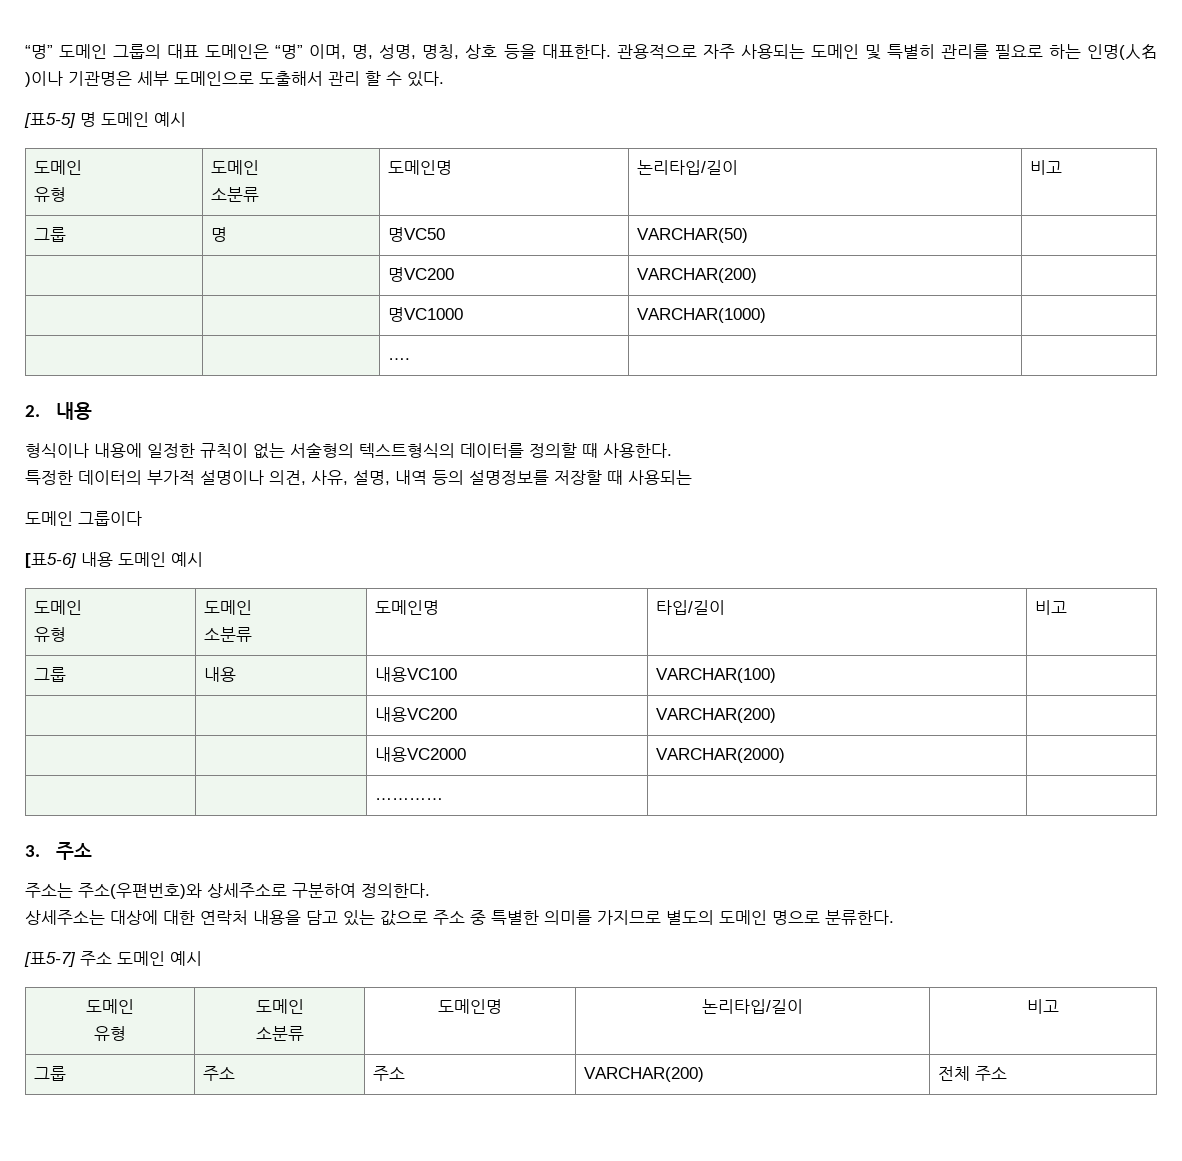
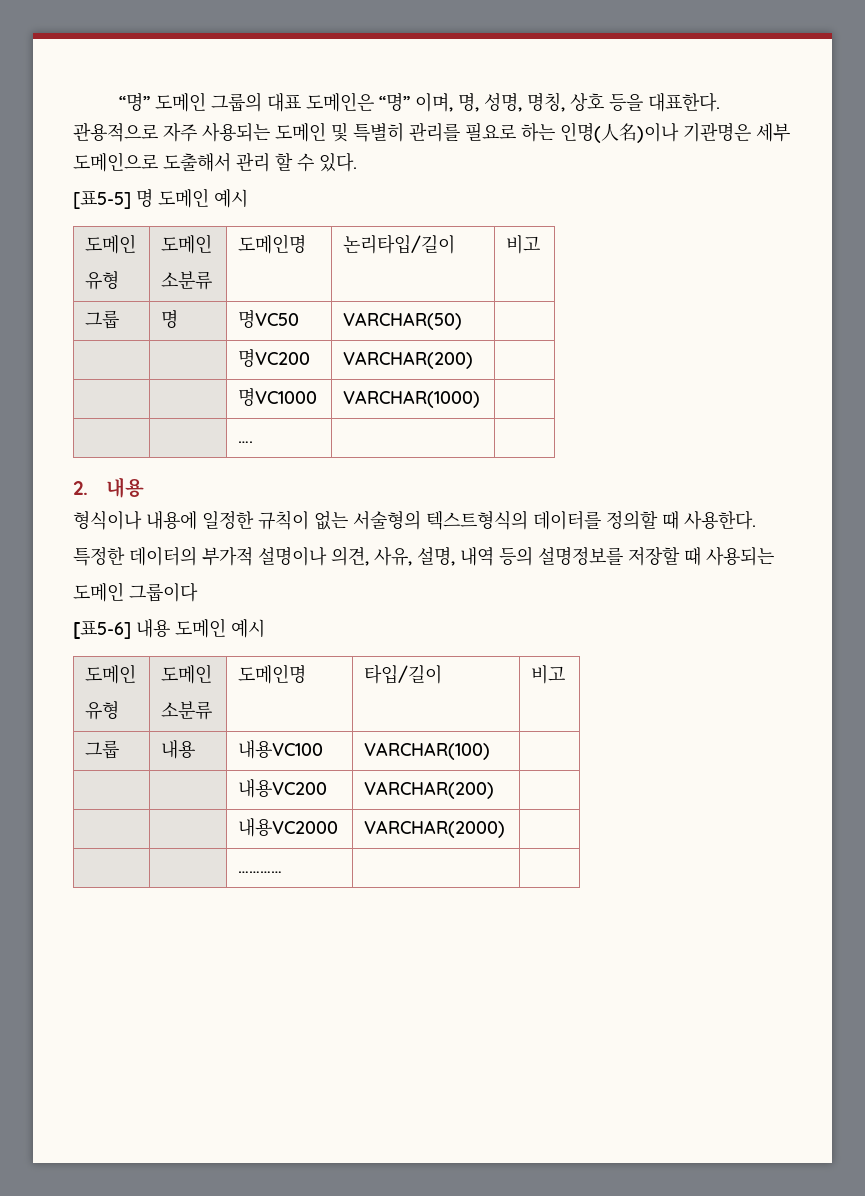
[25,842,93,860] [25,883,430,899] [25,910,894,926] [24,951,202,967] [86,999,134,1014] [94,1026,126,1041] [255,999,304,1014] [255,1026,304,1041] [438,999,502,1014] [702,999,803,1014] [1027,999,1059,1014] [33,1066,66,1081] [202,1066,235,1081] [372,1066,405,1081] [583,1067,704,1082] [937,1066,1007,1081] // 3. 주소 // 주소는 주소(우편번호)와 상세주소로 구분하여 정의한다. // 상세주소는 대상에 대한 연락처 내용을 담고 있는 값으로 주소 중 특별한 의미를 가지므로 별도의 도메인 명으로 분류한다. // [표5-7] 주소 도메인 예시 // 도메인 // 유형 | 도메인 // 소분류 | 도메인명 | 논리타입/길이 | 비고 // 그룹 | 주소 | 주소 | VARCHAR(200) | 전체 주소 -> (283, 872) none

